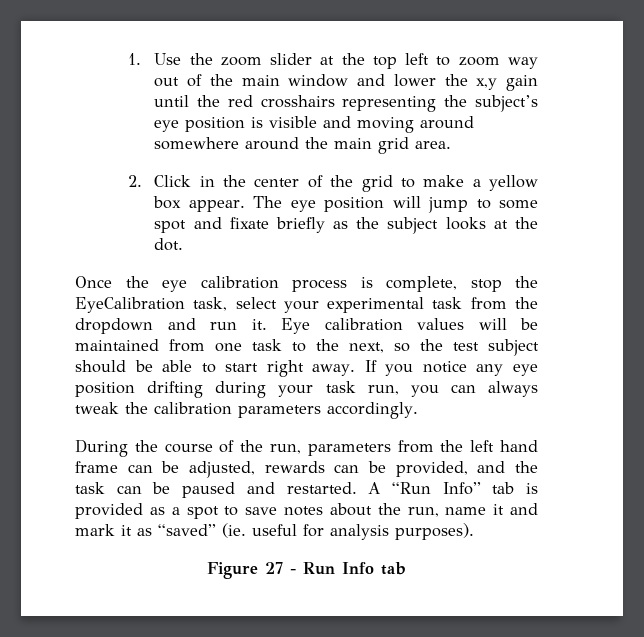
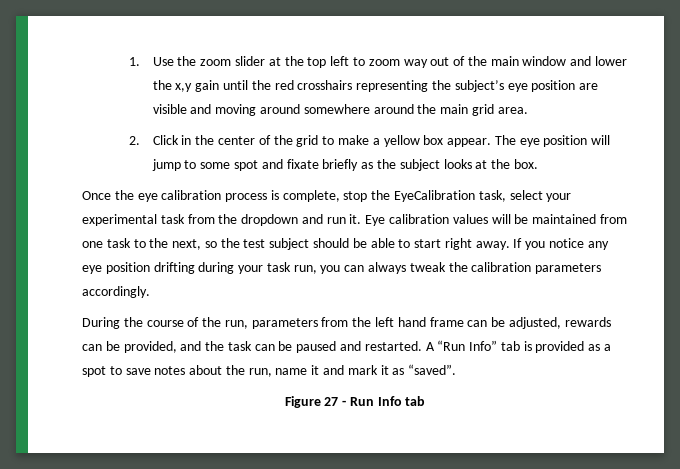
[251,117,264,128] is -> [579,83,599,90] are
[154,238,184,251] dot. -> [513,159,538,169] box.
[158,523,474,540] “saved” (ie. useful for analysis purposes). -> [408,364,457,375] “saved”.

